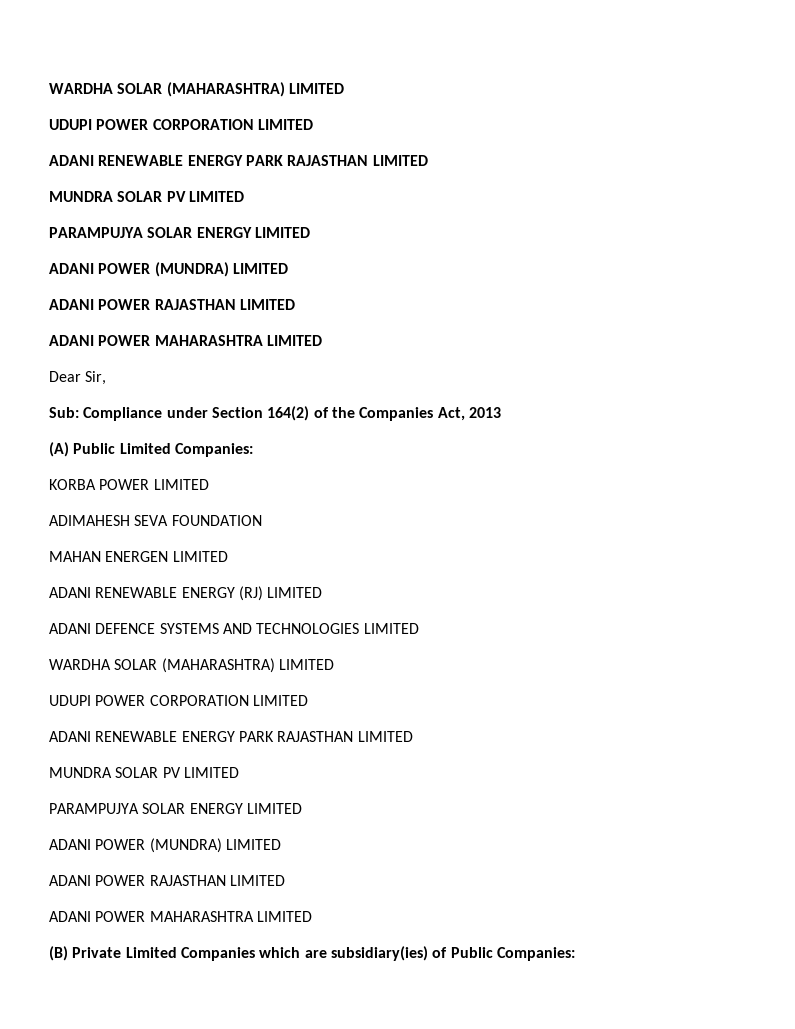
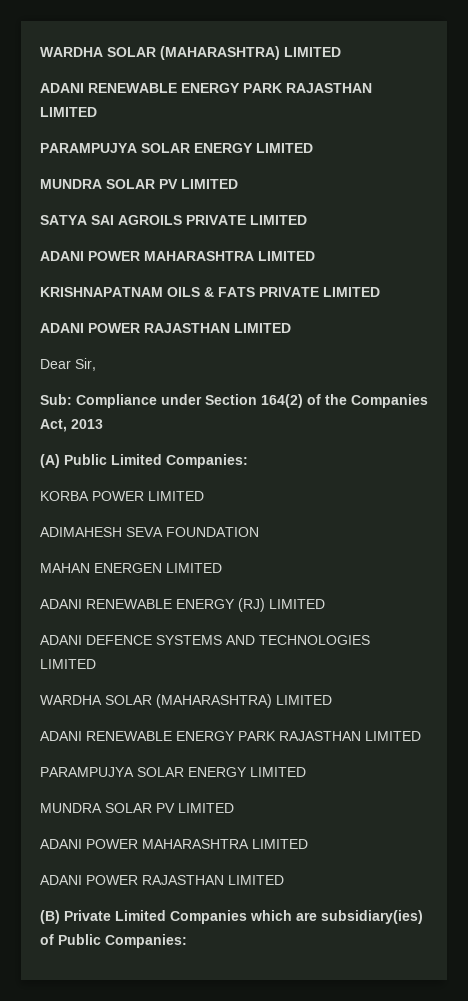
[49,82,344,97] [49,119,313,130] [49,155,428,166] [49,191,244,202] [49,227,310,238] [49,262,288,277] [49,299,295,310] [49,335,322,346] WARDHA SOLAR (MAHARASHTRA) LIMITED // UDUPI POWER CORPORATION LIMITED // ADANI RENEWABLE ENERGY PARK RAJASTHAN LIMITED // MUNDRA SOLAR PV LIMITED // PARAMPUJYA SOLAR ENERGY LIMITED // ADANI POWER (MUNDRA) LIMITED // ADANI POWER RAJASTHAN LIMITED // ADANI POWER MAHARASHTRA LIMITED -> [40,46,341,60] [40,83,372,93] [40,107,97,117] [40,143,313,153] [40,179,238,189] [40,215,307,225] [40,251,315,261] [40,287,380,297] [40,323,291,333] WARDHA SOLAR (MAHARASHTRA) LIMITED // ADANI RENEWABLE ENERGY PARK RAJASTHAN LIMITED // PARAMPUJYA SOLAR ENERGY LIMITED // MUNDRA SOLAR PV LIMITED // SATYA SAI AGROILS PRIVATE LIMITED // ADANI POWER MAHARASHTRA LIMITED // KRISHNAPATNAM OILS & FATS PRIVATE LIMITED // ADANI POWER RAJASTHAN LIMITED
[49,695,308,706] [49,731,413,742] [49,767,239,778] [49,803,302,814] [49,838,281,853] [49,875,285,886] [49,911,312,922] // UDUPI POWER CORPORATION LIMITED // ADANI RENEWABLE ENERGY PARK RAJASTHAN LIMITED // MUNDRA SOLAR PV LIMITED // PARAMPUJYA SOLAR ENERGY LIMITED // ADANI POWER (MUNDRA) LIMITED // ADANI POWER RAJASTHAN LIMITED // ADANI POWER MAHARASHTRA LIMITED -> [40,731,421,741] [40,767,306,777] [40,803,234,813] [40,839,308,849] [40,875,284,885] // ADANI RENEWABLE ENERGY PARK RAJASTHAN LIMITED // PARAMPUJYA SOLAR ENERGY LIMITED // MUNDRA SOLAR PV LIMITED // ADANI POWER MAHARASHTRA LIMITED // ADANI POWER RAJASTHAN LIMITED

